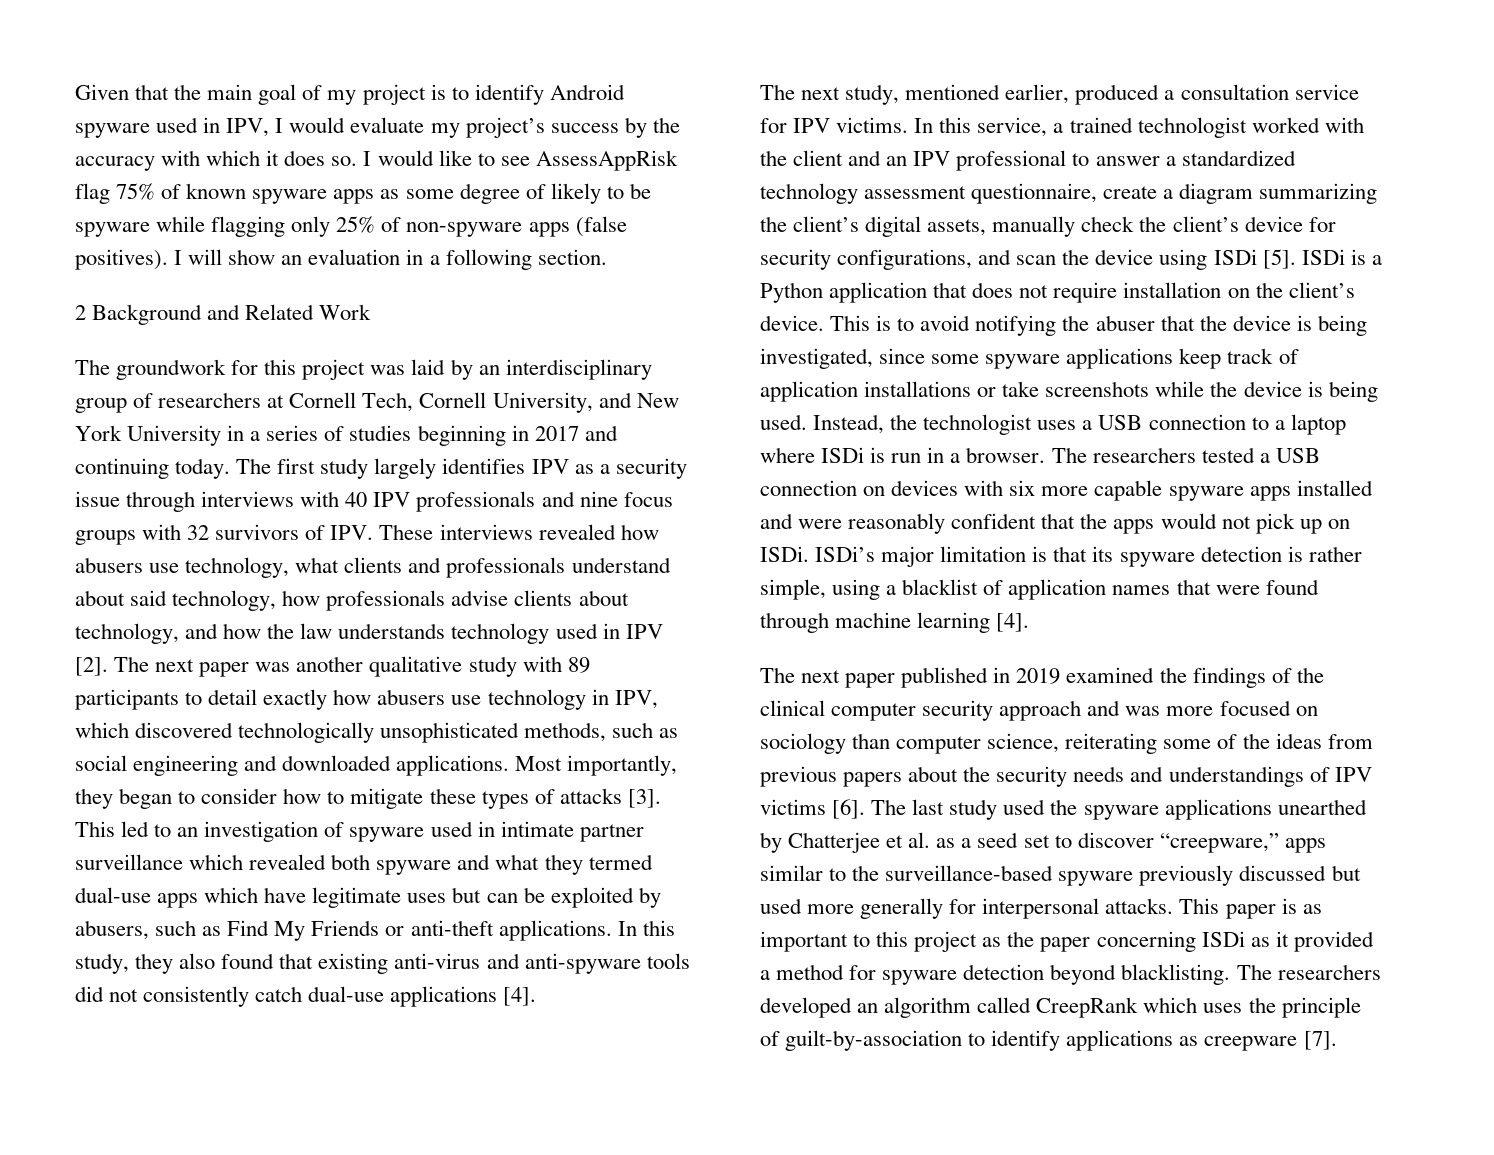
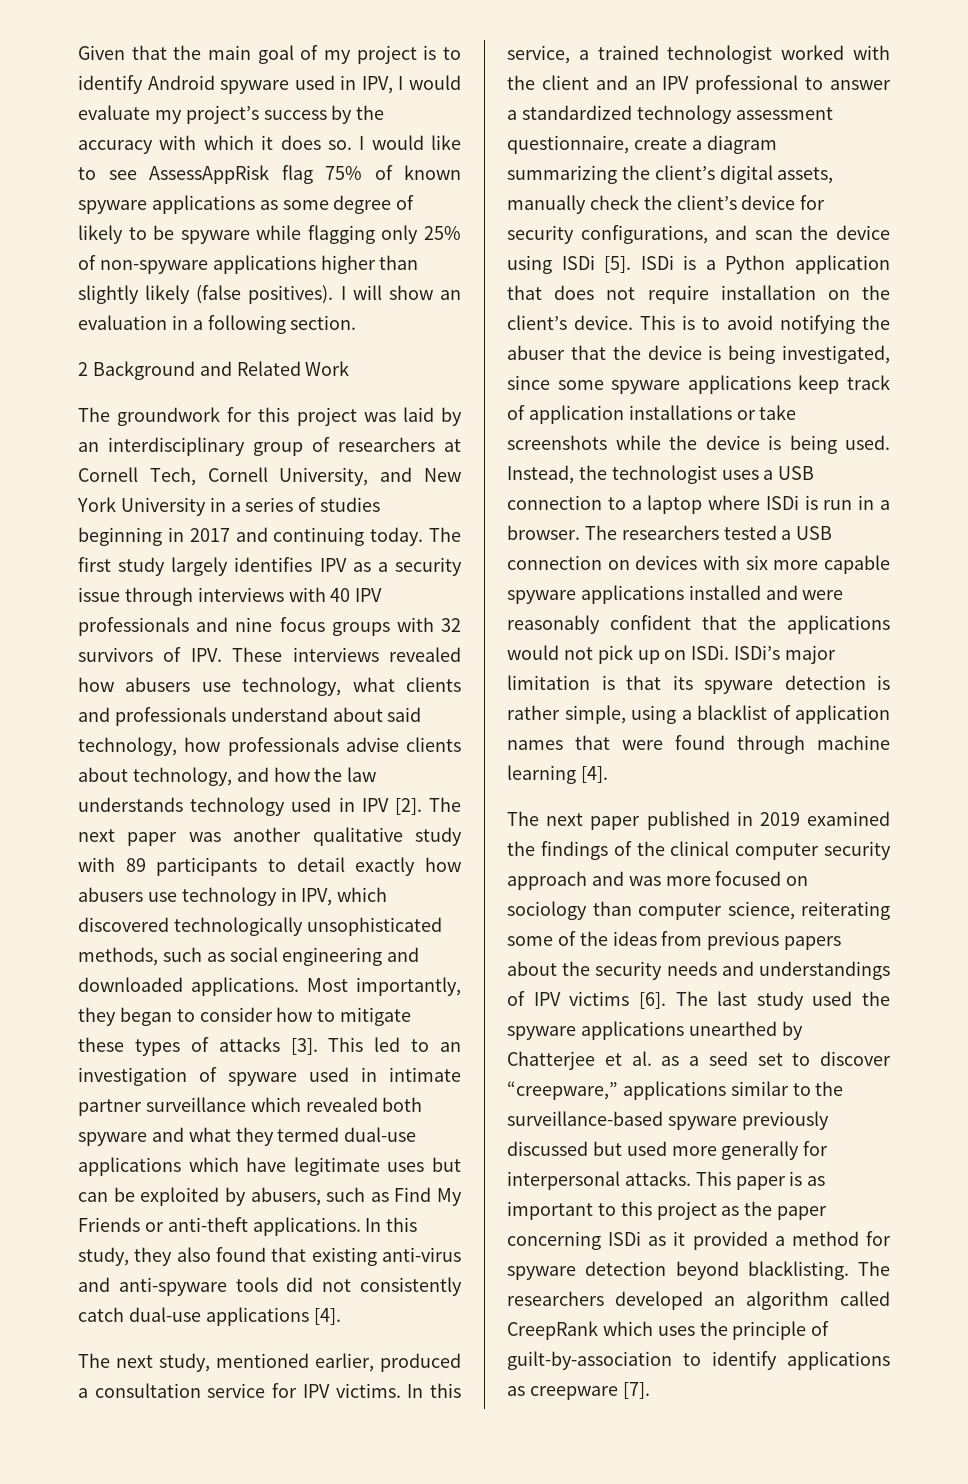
[333,189,375,204] apps -> [151,195,255,214] applications
[528,222,570,237] apps -> [212,255,419,274] [78,285,191,304] applications higher than slightly likely
[157,893,199,908] apps -> [78,1157,181,1176] applications
[1249,486,1291,501] apps -> [580,585,684,604] applications
[1113,519,1155,534] apps -> [787,615,890,634] applications
[1284,838,1326,853] apps -> [622,1081,726,1100] applications

